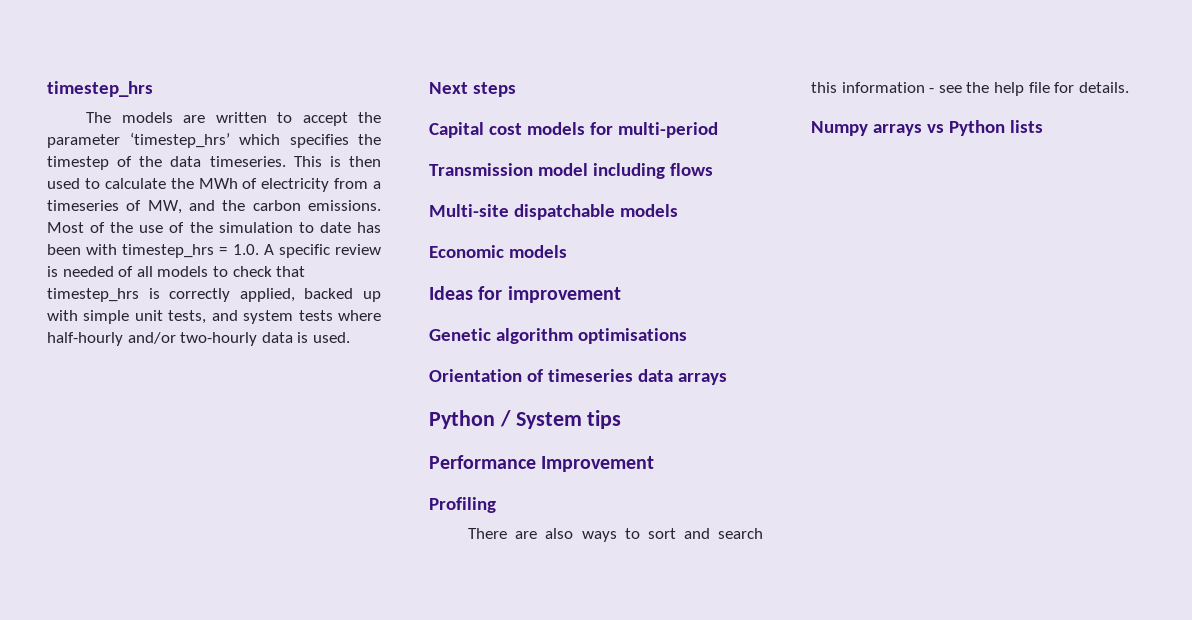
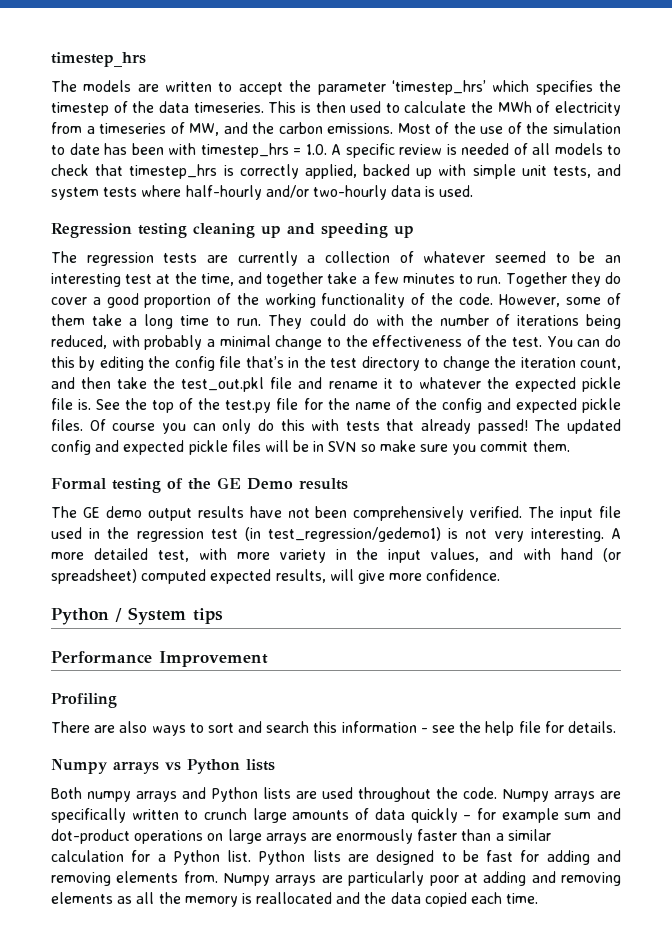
[429,82,516,97] [429,122,718,138] [429,163,713,179] [429,204,678,220] [429,245,567,258] [429,286,621,303] [429,328,687,344] [429,369,727,385] Next steps // Capital cost models for multi-period // Transmission model including flows // Multi-site dispatchable models // Economic models // Ideas for improvement // Genetic algorithm optimisations // Orientation of timeseries data arrays -> [51,223,414,238] [51,251,621,266] [51,272,622,287] [51,293,621,308] [51,314,621,329] [51,335,621,350] [51,356,622,371] [51,377,622,392] [51,398,621,413] [51,419,622,434] [51,440,570,455] [51,477,348,493] [51,506,622,521] [51,527,621,542] [51,548,621,563] [51,569,501,584] Regression testing cleaning up and speeding up // The regression tests are currently a collection of whatever seemed to be an interesting test at the time, and together take a few minutes to run. Together they do cover a good proportion of the working functionality of the code. However, some of them take a long time to run. They could do with the number of iterations being reduced, with probably a minimal change to the effectiveness of the test. You can do this by editing the config file that’s in the test directory to change the iteration count, and then take the test_out.pkl file and rename it to whatever the expected pickle file is. See the top of the test.py file for the name of the config and expected pickle files. Of course you can only do this with tests that already passed! The updated config and expected pickle files will be in SVN so make sure you commit them. // Formal testing of the GE Demo results // The GE demo output results have not been comprehensively verified. The input file used in the regression test (in test_regression/gedemo1) is not very interesting. A more detailed test, with more variety in the input values, and with hand (or spreadsheet) computed expected results, will give more confidence.
(1043, 126) none -> [51,787,621,802] [51,808,621,823] [51,829,551,844] [51,850,621,865] [51,871,621,886] [51,892,539,907] // Both numpy arrays and Python lists are used throughout the code. Numpy arrays are specifically written to crunch large amounts of data quickly – for example sum and dot-product operations on large arrays are enormously faster than a similar calculation for a Python list. Python lists are designed to be fast for adding and removing elements from. Numpy arrays are particularly poor at adding and removing elements as all the memory is reallocated and the data copied each time.

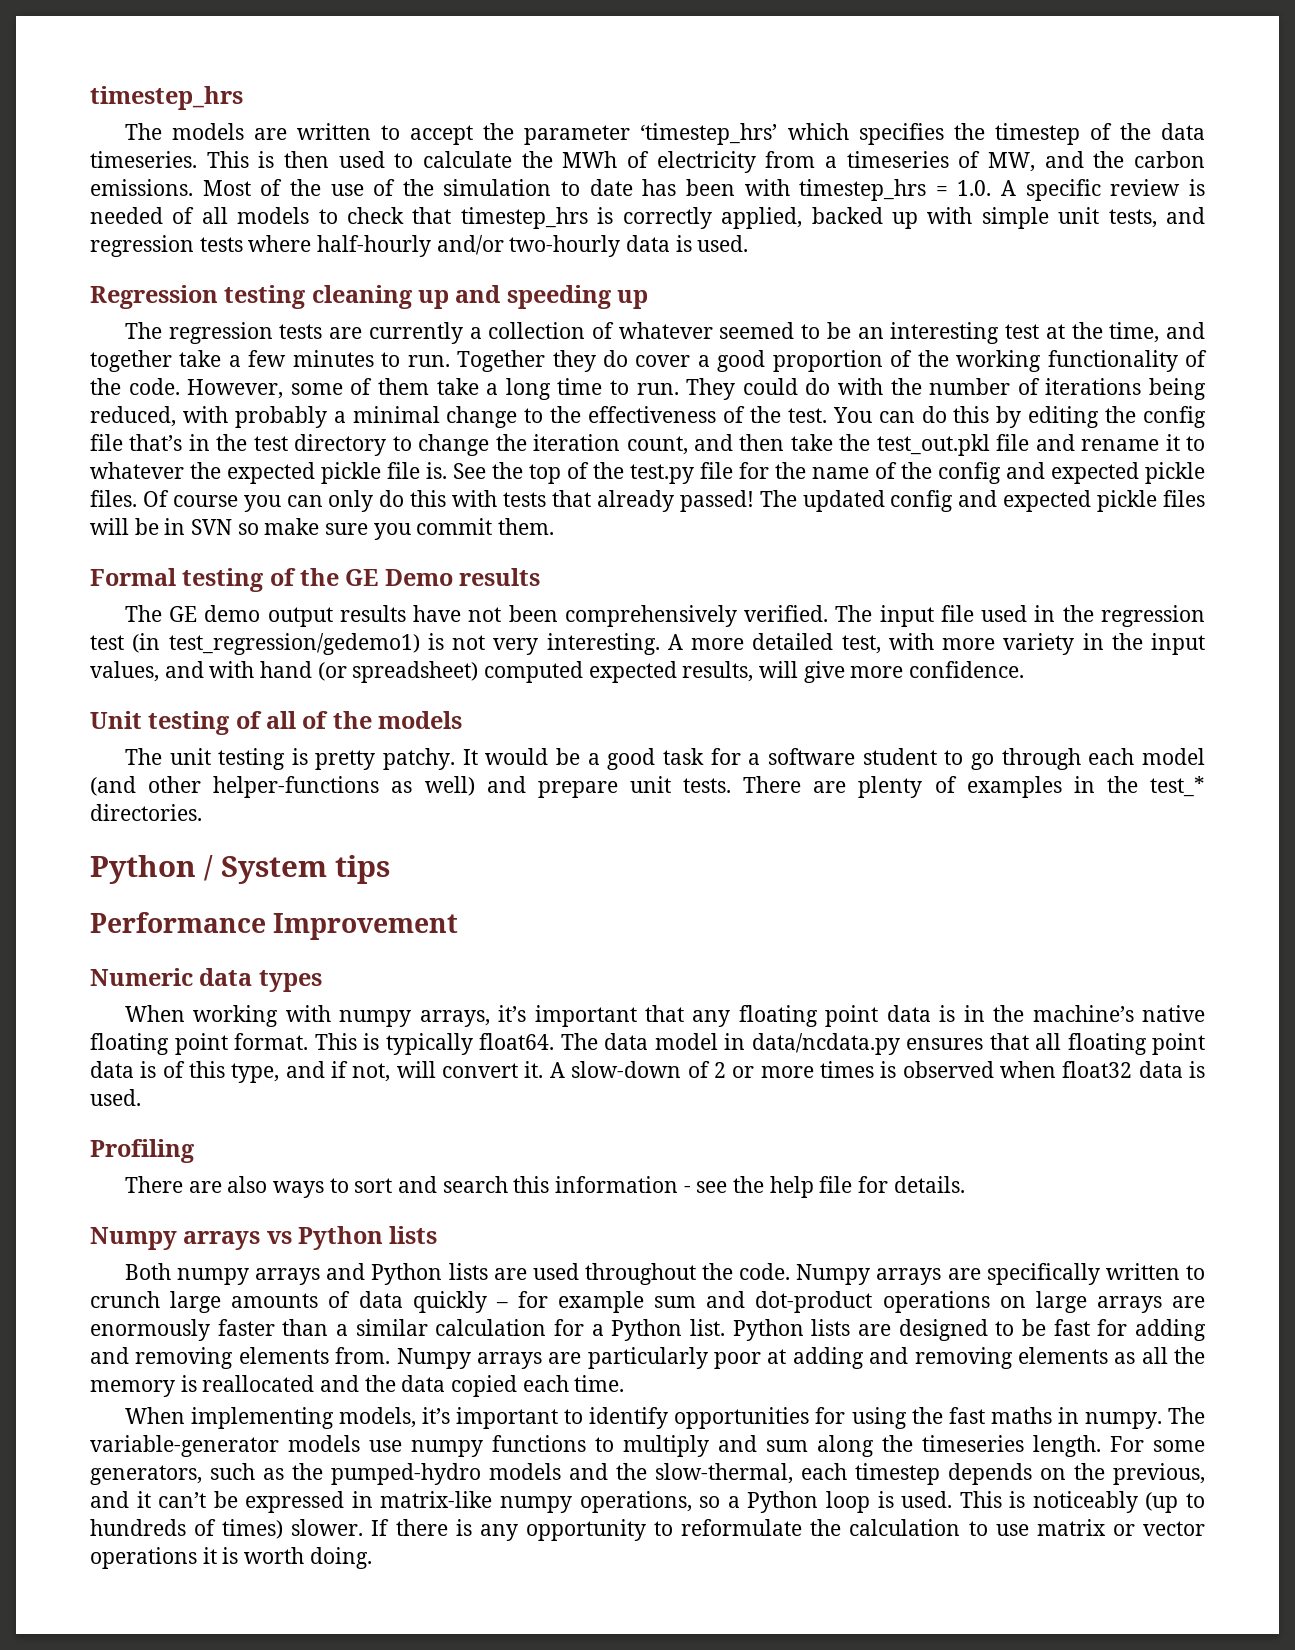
[51,187,99,200] system -> [90,235,194,257] regression
(501, 575) none -> [90,711,463,735] [124,748,1206,770] [90,776,1205,798] [90,804,202,821] // Unit testing of all of the models // The unit testing is pretty patchy. It would be a good task for a software student to go through each model (and other helper-functions as well) and prepare unit tests. There are plenty of examples in the test_* directories.
(268, 659) none -> [90,968,322,992] [124,1005,1205,1027] [90,1033,1205,1055] [90,1061,1205,1083] [90,1089,141,1106] // Numeric data types // When working with numpy arrays, it’s important that any floating point data is in the machine’s native floating point format. This is typically float64. The data model in data/ncdata.py ensures that all floating point data is of this type, and if not, will convert it. A slow-down of 2 or more times is observed when float32 data is used.
(539, 898) none -> [124,1407,1206,1429] [90,1435,1205,1457] [90,1463,1205,1485] [90,1491,1205,1513] [90,1519,1205,1541] [90,1547,372,1569] // When implementing models, it’s important to identify opportunities for using the fast maths in numpy. The variable-generator models use numpy functions to multiply and sum along the timeseries length. For some generators, such as the pumped-hydro models and the slow-thermal, each timestep depends on the previous, and it can’t be expressed in matrix-like numpy operations, so a Python loop is used. This is noticeably (up to hundreds of times) slower. If there is any opportunity to reformulate the calculation to use matrix or vector operations it is worth doing.

